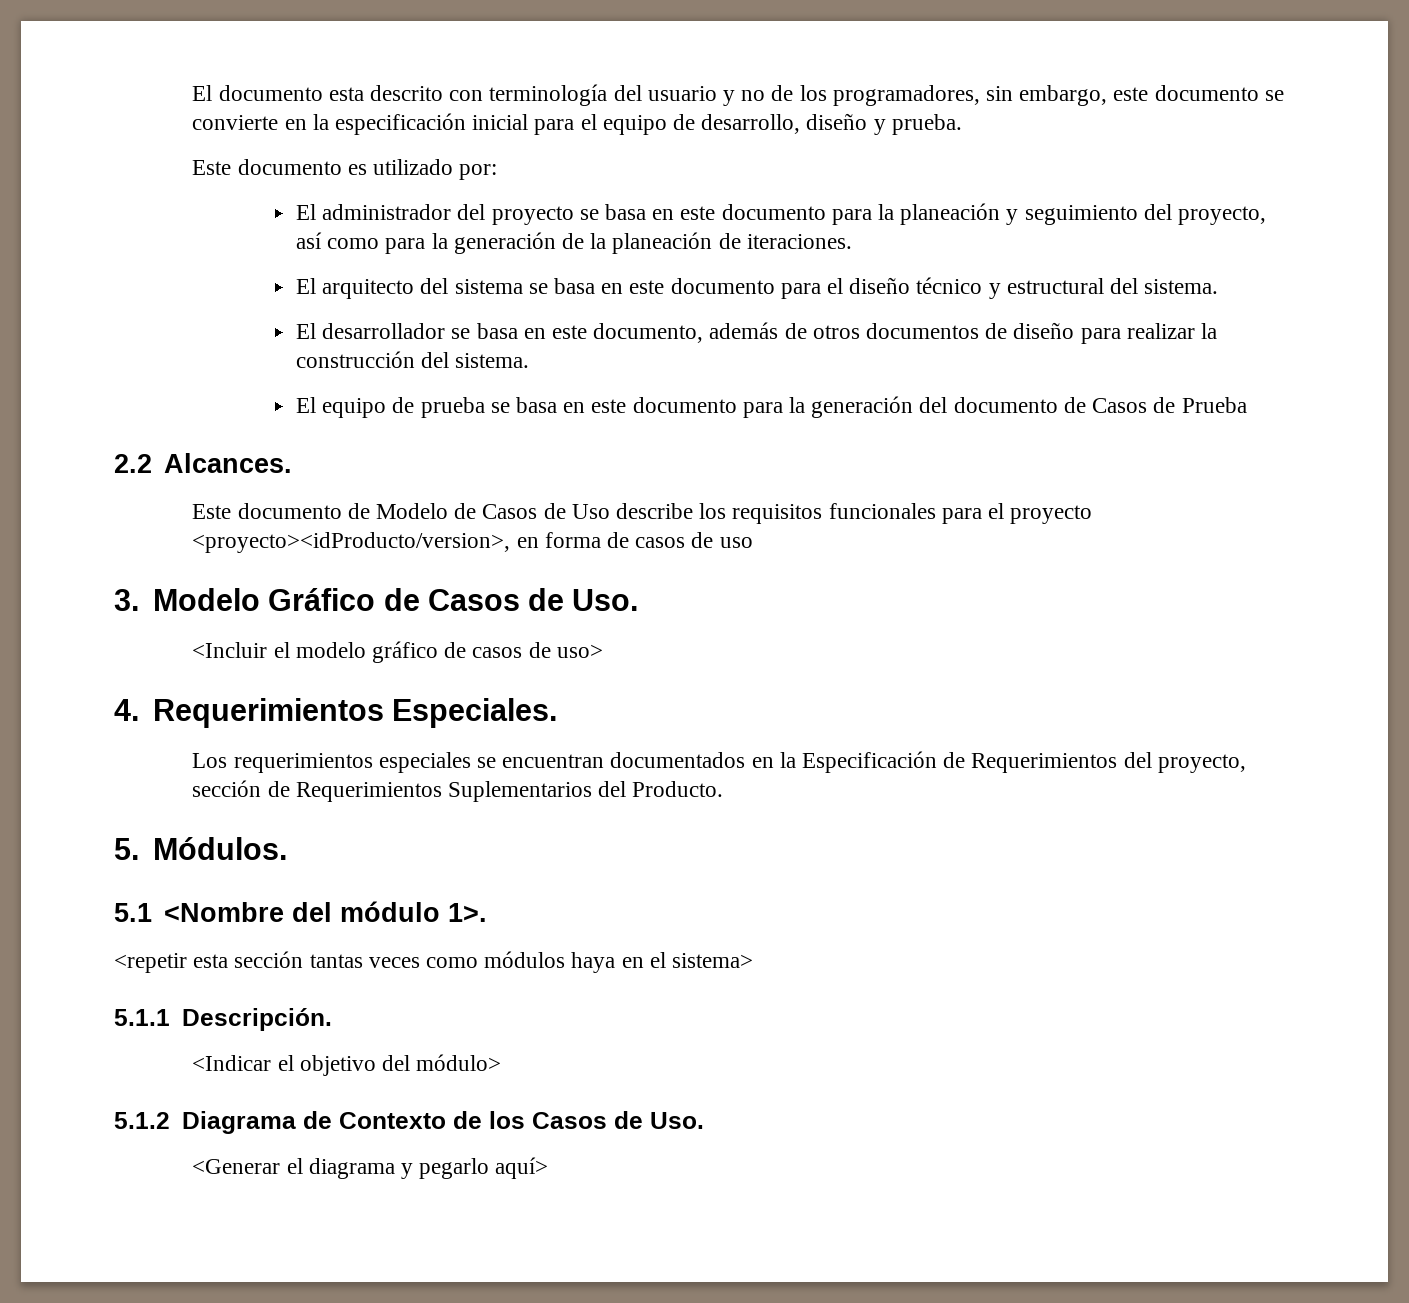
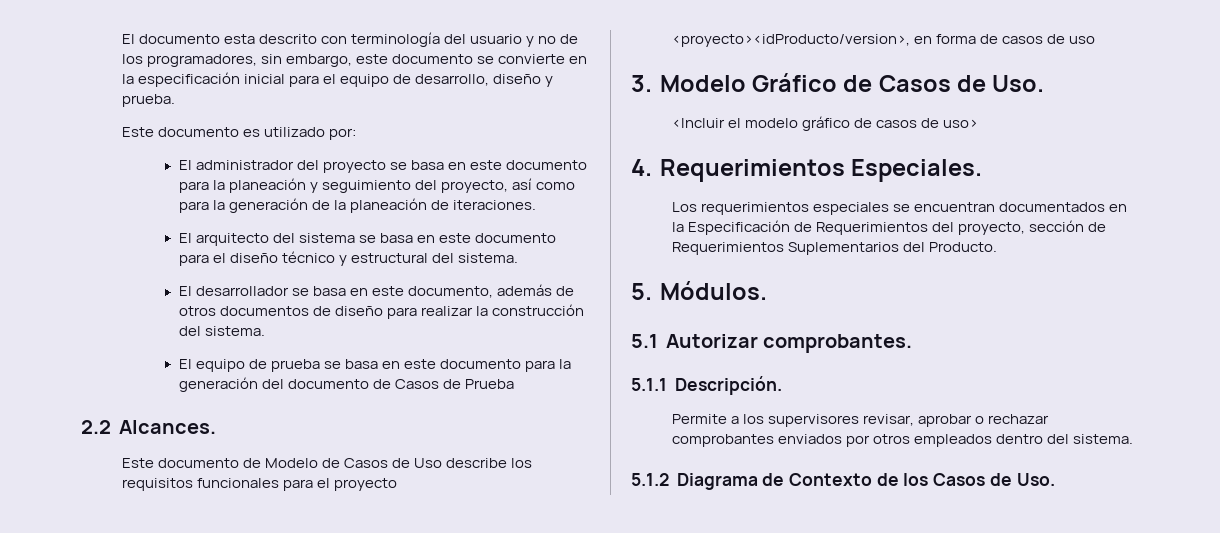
[163,901,487,922] [114,951,754,973] [114,1008,332,1031] [192,1054,502,1076] <Nombre del módulo 1>. // <repetir esta sección tantas veces como módulos haya en el sistema> // 5.1.1 Descripción. // <Indicar el objetivo del módulo> -> [665,334,912,353] [631,376,782,395] [671,414,1049,427] [671,434,1133,447] Autorizar comprobantes. // 5.1.1 Descripción. // Permite a los supervisores revisar, aprobar o rechazar comprobantes enviados por otros empleados dentro del sistema.
[192,1157,549,1179] // <Generar el diagrama y pegarlo aquí> -> (1055, 479) none

